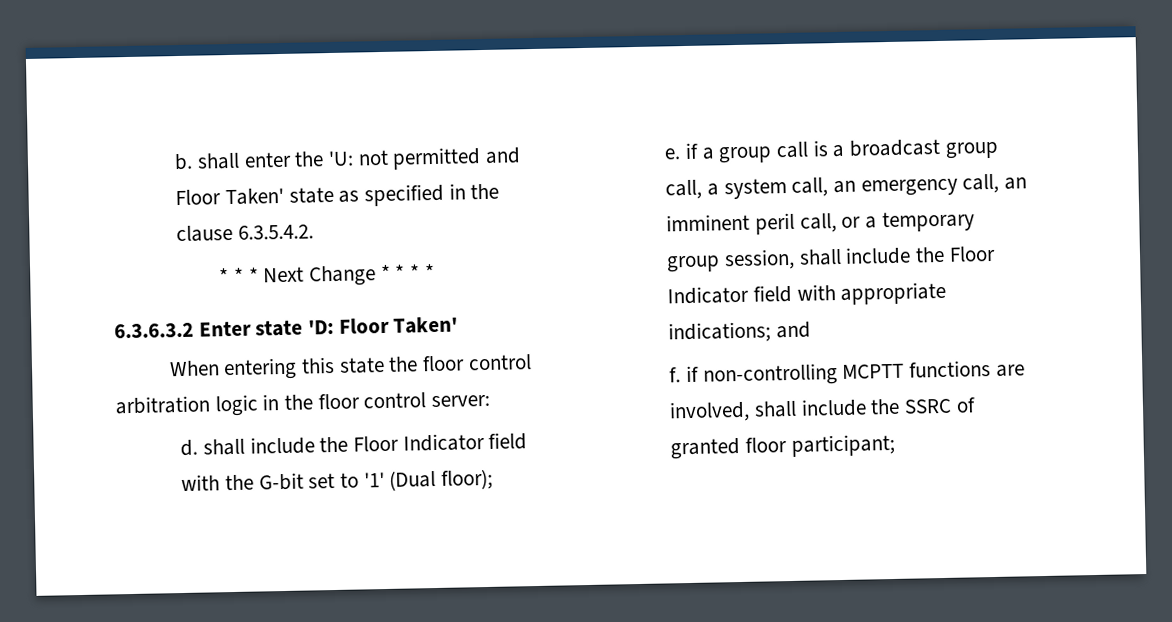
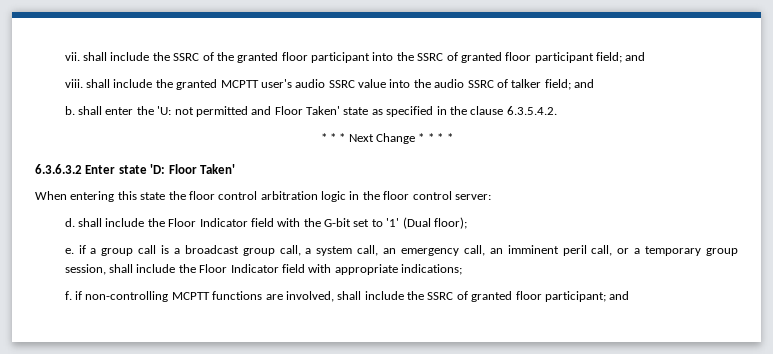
(174, 162) none -> [64,52,646,63] [64,79,595,90] vii. shall include the SSRC of the granted floor participant into the SSRC of granted floor participant field; and // viii. shall include the granted MCPTT user's audio SSRC value into the audio SSRC of talker field; and //
[775,321,811,339] and -> (463, 269) none
(895, 445) none -> [609,291,630,300] and

